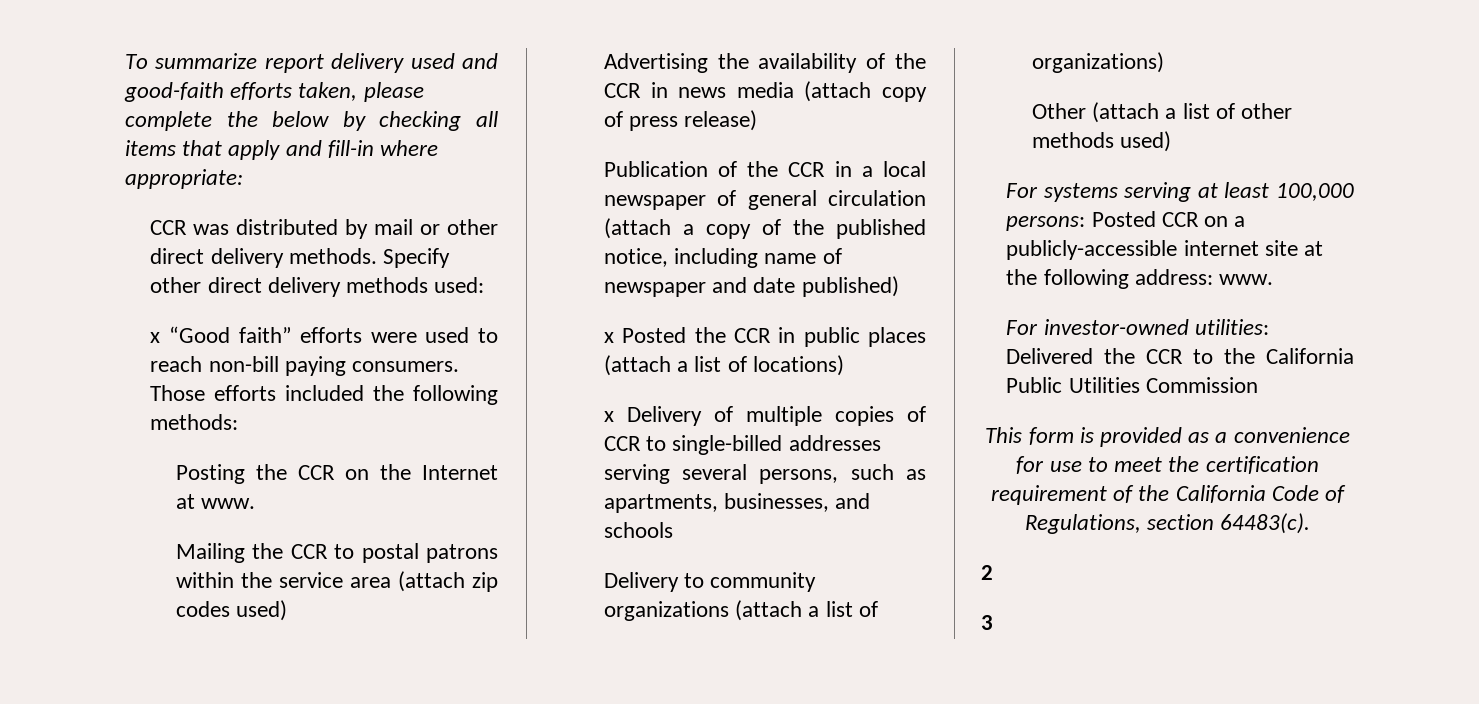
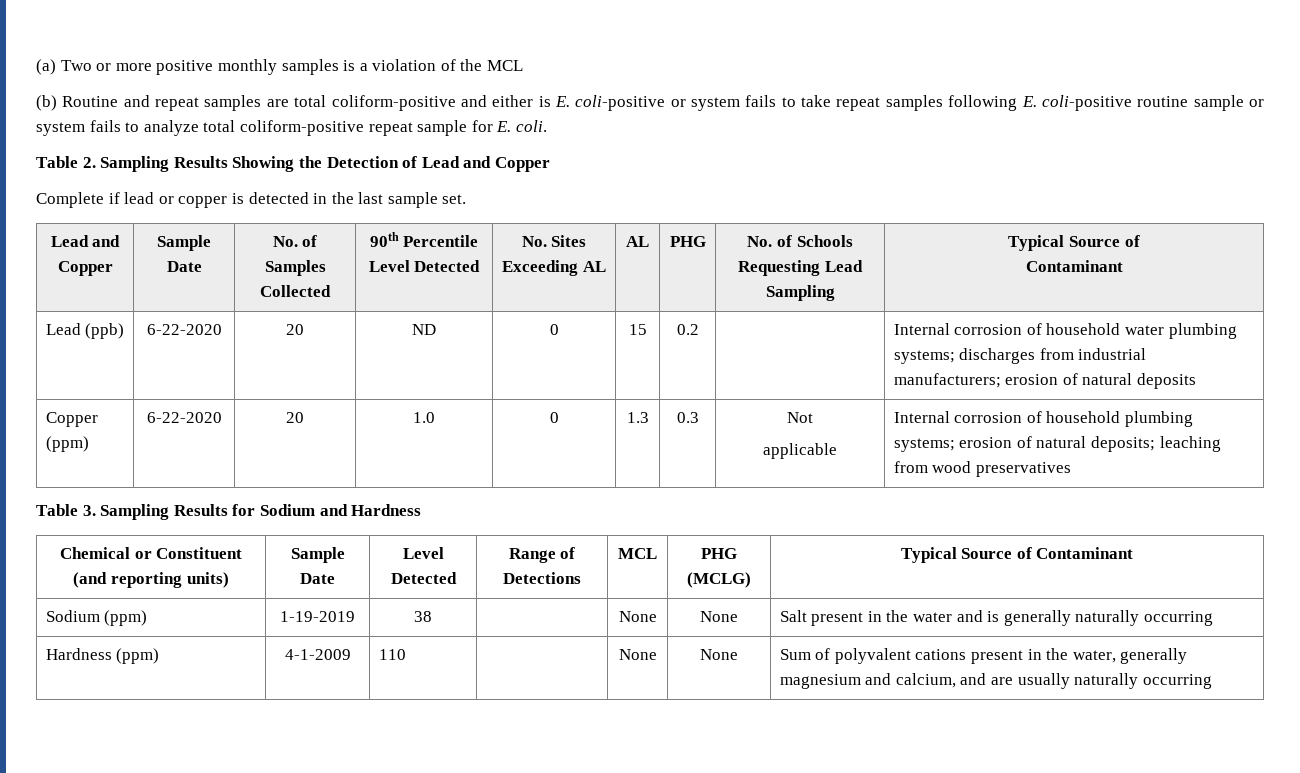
[125,53,498,73] [124,82,424,102] [125,111,498,131] [125,140,439,160] [125,169,243,189] [150,219,499,239] [150,248,451,268] [150,277,485,297] [150,326,498,343] [150,356,460,376] [150,385,498,405] [150,414,239,430] [175,464,498,484] [175,494,256,509] [175,543,498,563] [175,571,498,592] [175,600,288,621] [603,53,926,73] [603,81,927,102] [603,110,758,131] [603,161,926,177] [603,190,926,210] [603,218,926,239] [603,248,842,268] [603,276,899,297] [603,327,926,347] [603,355,844,376] [603,406,926,426] [603,435,881,455] [603,464,926,484] [603,493,871,513] [603,522,673,538] [603,572,817,592] [603,600,878,621] [1031,52,1164,73] [1031,102,1292,123] [1031,131,1172,152] [1006,182,1354,202] [1006,211,1246,231] [1006,240,1324,260] [1006,269,1274,289] [1006,319,1269,335] [1006,348,1354,364] [1006,377,1258,393] [985,427,1350,447] [1016,456,1319,474] [990,485,1347,505] [1024,513,1311,534] [981,565,993,580] [981,615,993,630] To summarize report delivery used and good-faith efforts taken, please complete the below by checking all items that apply and fill-in where appropriate: // CCR was distributed by mail or other direct delivery methods. Specify other direct delivery methods used: // x “Good faith” efforts were used to reach non-bill paying consumers. Those efforts included the following methods: // Posting the CCR on the Internet at www. // Mailing the CCR to postal patrons within the service area (attach zip codes used) // Advertising the availability of the CCR in news media (attach copy of press release) // Publication of the CCR in a local newspaper of general circulation (attach a copy of the published notice, including name of newspaper and date published) // x Posted the CCR in public places (attach a list of locations) // x Delivery of multiple copies of CCR to single-billed addresses serving several persons, such as apartments, businesses, and schools // Delivery to community organizations (attach a list of organizations) // Other (attach a list of other methods used) // For systems serving at least 100,000 persons: Posted CCR on a publicly-accessible internet site at the following address: www. // For investor-owned utilities: Delivered the CCR to the California Public Utilities Commission // This form is provided as a convenience for use to meet the certification requirement of the California Code of Regulations, section 64483(c). // 2 // 3 -> [36,59,524,75] [36,95,1264,111] [36,120,547,136] [36,156,550,172] [36,192,467,208] [50,235,121,247] [57,261,113,276] [157,235,211,251] [166,261,202,272] [272,235,318,247] [264,260,326,276] [260,285,331,297] [369,232,479,247] [368,260,481,272] [521,235,587,247] [502,260,606,276] [626,236,649,247] [669,236,706,247] [747,235,853,247] [738,260,863,276] [765,285,835,301] [1008,235,1140,251] [1025,260,1123,272] [45,323,125,339] [146,324,222,335] [286,324,304,335] [412,324,436,335] [549,324,559,335] [628,324,647,335] [676,324,699,335] [893,323,1237,339] [893,348,1147,364] [893,373,1197,389] [45,412,98,427] [45,436,89,452] [146,412,222,423] [286,412,304,423] [413,412,435,423] [549,412,559,423] [626,412,649,423] [676,412,699,423] [787,412,813,423] [763,443,837,459] [893,411,1194,427] [893,436,1221,452] [893,461,1071,477] [36,504,422,520] [59,547,243,559] [73,572,229,588] [290,547,345,563] [300,573,335,584] [402,547,444,559] [390,572,457,584] [508,547,576,563] [503,572,581,584] [618,548,657,559] [701,548,737,559] [687,572,751,588] [900,547,1134,563] [45,610,148,626] [280,611,355,622] [414,611,432,622] [618,611,657,622] [700,611,738,622] [779,610,1213,626] [45,648,160,664] [284,649,351,660] [378,649,406,660] [618,649,657,660] [700,649,738,660] [779,648,1188,664] [779,673,1212,689] (a) Two or more positive monthly samples is a violation of the MCL // (b) Routine and repeat samples are total coliform-positive and either is E. coli-positive or system fails to take repeat samples following E. coli-positive routine sample or system fails to analyze total coliform-positive repeat sample for E. coli. // Table 2. Sampling Results Showing the Detection of Lead and Copper // Complete if lead or copper is detected in the last sample set. // Lead and Copper | Sample Date | No. of Samples Collected | 90th Percentile Level Detected | No. Sites Exceeding AL | AL | PHG | No. of Schools Requesting Lead Sampling | Typical Source of // Contaminant // Lead (ppb) | 6-22-2020 | 20 | ND | 0 | 15 | 0.2 | | Internal corrosion of household water plumbing systems; discharges from industrial manufacturers; erosion of natural deposits // Copper (ppm) | 6-22-2020 | 20 | 1.0 | 0 | 1.3 | 0.3 | Not // applicable | Internal corrosion of household plumbing systems; erosion of natural deposits; leaching from wood preservatives // Table 3. Sampling Results for Sodium and Hardness // Chemical or Constituent (and reporting units) | Sample Date | Level Detected | Range of Detections | MCL | PHG (MCLG) | Typical Source of Contaminant // Sodium (ppm) | 1-19-2019 | 38 | | None | None | Salt present in the water and is generally naturally occurring // Hardness (ppm) | 4-1-2009 | 110 | | None | None | Sum of polyvalent cations present in the water, generally magnesium and calcium, and are usually naturally occurring

